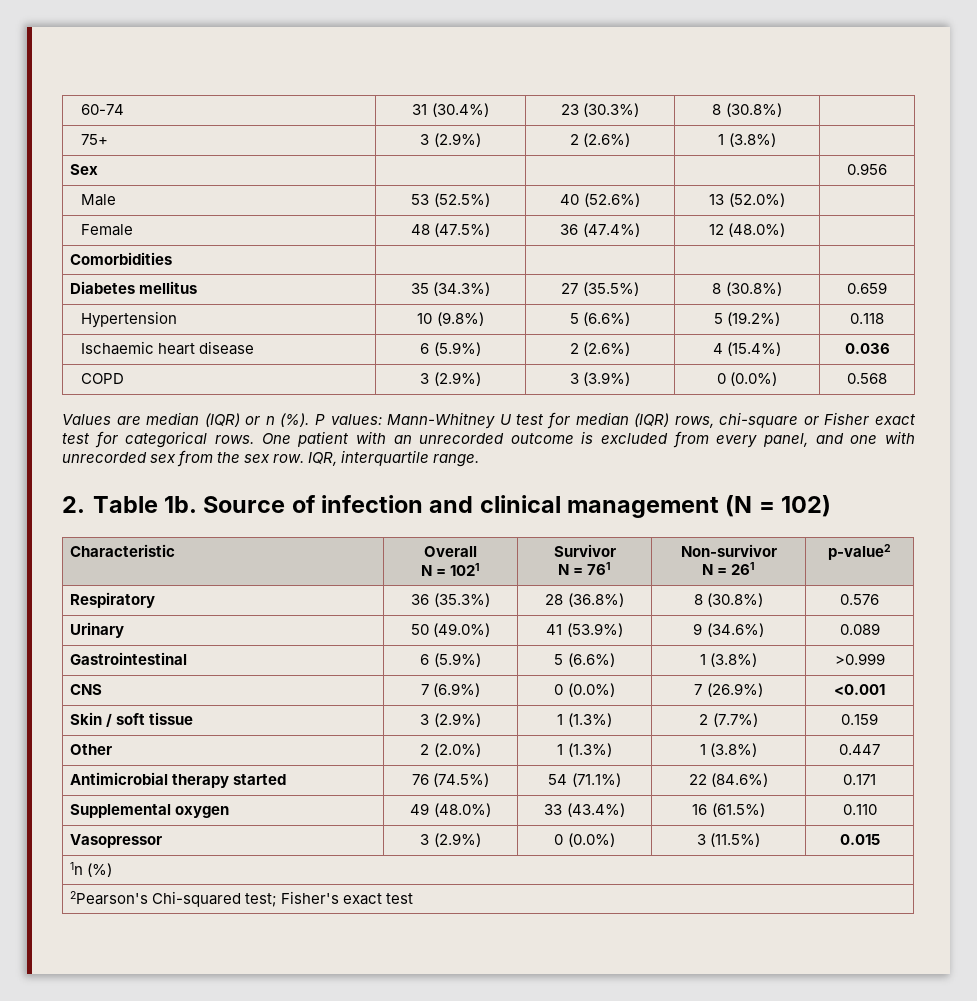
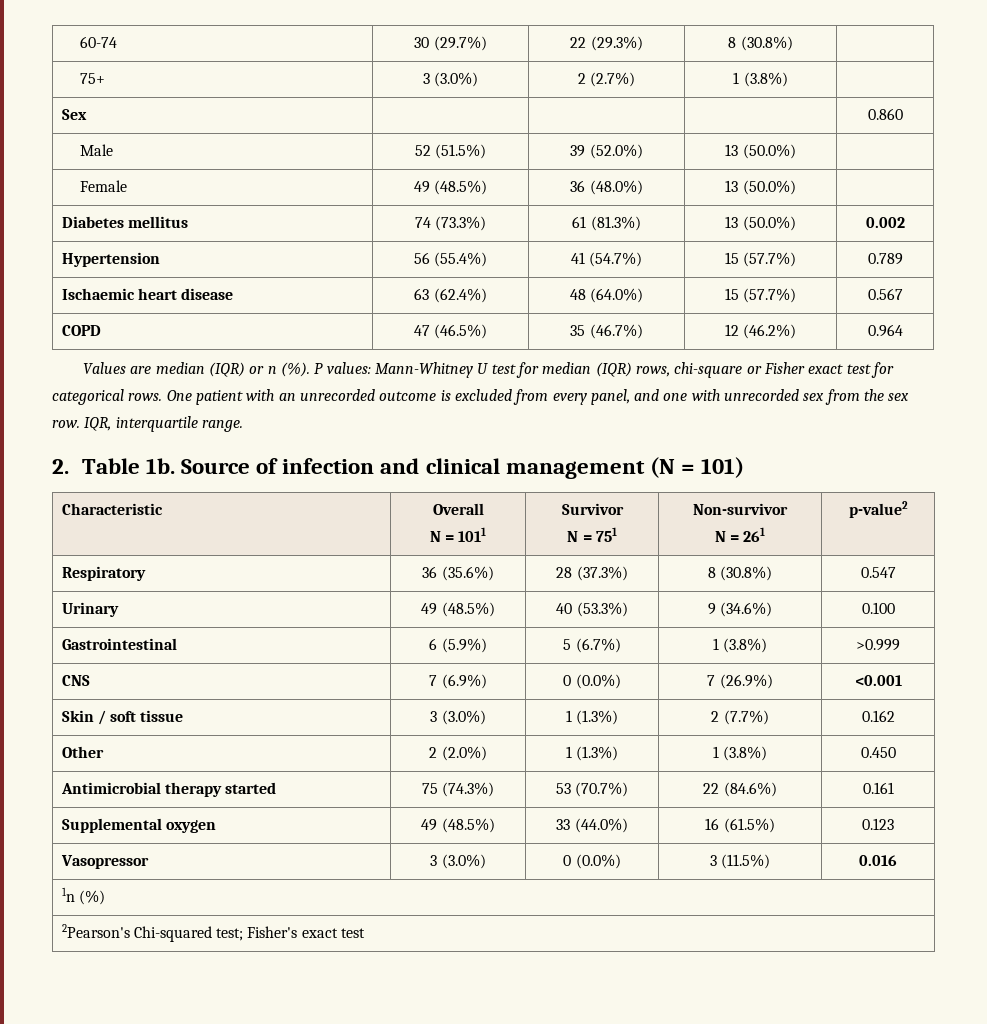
[412,103,489,117] [560,103,640,117] 31 (30.4%) | 23 (30.3%) -> [414,36,487,51] [570,36,643,51] 30 (29.7%) | 22 (29.3%)
[433,133,481,147] [569,133,631,147] (2.9%) | 2 (2.6%) -> [434,72,479,87] [577,72,636,87] (3.0%) | 2 (2.7%)
[847,163,887,175] 0.956 -> [867,108,903,120] 0.860
[411,193,490,207] [560,193,640,207] [709,193,785,207] 53 (52.5%) | 40 (52.6%) | 13 (52.0%) -> [414,144,487,159] [570,144,643,159] [725,144,796,159] 52 (51.5%) | 39 (52.0%) | 13 (50.0%)
[410,223,491,237] [560,223,640,237] [708,223,786,237] [69,252,172,265] 48 (47.5%) | 36 (47.4%) | 12 (48.0%) | // Comorbidities | | | -> [413,180,488,195] [570,180,643,195] [725,180,796,195] 49 (48.5%) | 36 (48.0%) | 13 (50.0%)
[410,282,491,296] [561,282,639,296] [712,282,782,296] [847,282,887,294] [80,311,177,328] [417,312,484,326] [569,312,631,326] [713,312,781,326] [850,313,884,324] [80,341,255,355] [420,342,481,356] [569,342,631,356] [712,342,782,356] [844,343,890,354] [80,373,124,384] [420,372,481,386] [569,372,631,386] [716,372,778,386] [847,373,887,384] 35 (34.3%) | 27 (35.5%) | 8 (30.8%) | 0.659 // Hypertension | 10 (9.8%) | 5 (6.6%) | 5 (19.2%) | 0.118 // Ischaemic heart disease | 6 (5.9%) | 2 (2.6%) | 4 (15.4%) | 0.036 // COPD | 3 (2.9%) | 3 (3.9%) | 0 (0.0%) | 0.568 -> [414,216,487,231] [572,216,641,231] [725,216,796,231] [865,217,905,228] [61,252,160,267] [413,252,488,267] [570,252,643,267] [724,252,797,267] [867,253,903,265] [61,288,234,300] [414,288,487,303] [569,288,644,303] [724,288,797,303] [867,288,903,300] [61,325,101,336] [413,324,488,339] [570,324,643,339] [724,324,797,339] [867,324,903,337] 74 (73.3%) | 61 (81.3%) | 13 (50.0%) | 0.002 // Hypertension | 56 (55.4%) | 41 (54.7%) | 15 (57.7%) | 0.789 // Ischaemic heart disease | 63 (62.4%) | 48 (64.0%) | 15 (57.7%) | 0.567 // COPD | 47 (46.5%) | 35 (46.7%) | 12 (46.2%) | 0.964
[780,495,831,517] 102) -> [700,457,744,478] 101)
[450,563,481,576] 1021 -> [458,527,487,542] 1011
[587,562,612,575] 761 -> [595,527,617,542] 751
[433,593,490,607] (35.3%) -> [441,566,494,581] (35.6%)
[567,593,624,607] [693,593,764,607] [840,594,879,605] (36.8%) | 8 (30.8%) | 0.576 -> [576,566,628,581] [707,566,773,581] [860,567,896,578] (37.3%) | 8 (30.8%) | 0.547
[410,623,491,637] [546,623,623,637] 50 (49.0%) | 41 (53.9%) -> [421,602,495,617] [556,602,628,617] 49 (48.5%) | 40 (53.3%)
[839,623,880,635] 0.089 -> [861,602,895,614] 0.100
[567,653,615,667] (6.6%) -> [575,638,621,653] (6.7%)
[433,713,481,727] (2.9%) -> [441,710,486,725] (3.0%)
[841,713,878,725] 0.159 -> [861,710,895,722] 0.162
[839,744,880,755] 0.447 -> [860,747,896,758] 0.450
[411,773,490,787] [548,773,621,787] 76 (74.5%) | 54 (71.1%) -> [421,782,495,797] [555,782,629,797] 75 (74.3%) | 53 (70.7%)
[843,774,876,785] 0.171 -> [862,782,894,794] 0.161
[433,803,491,817] (48.0%) -> [441,818,495,833] (48.5%)
[566,803,625,817] (43.4%) -> [574,818,628,833] (44.0%)
[842,804,877,815] 0.110 -> [861,818,894,830] 0.123
[433,833,481,847] (2.9%) -> [441,854,486,869] (3.0%)
[839,834,880,845] 0.015 -> [858,855,897,866] 0.016

